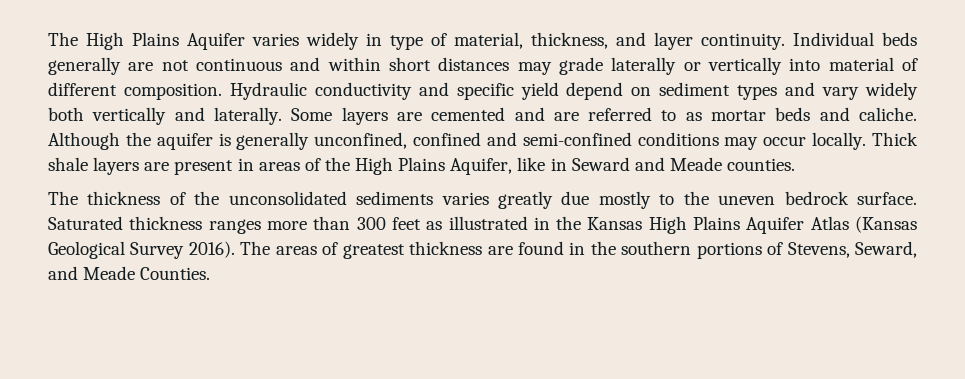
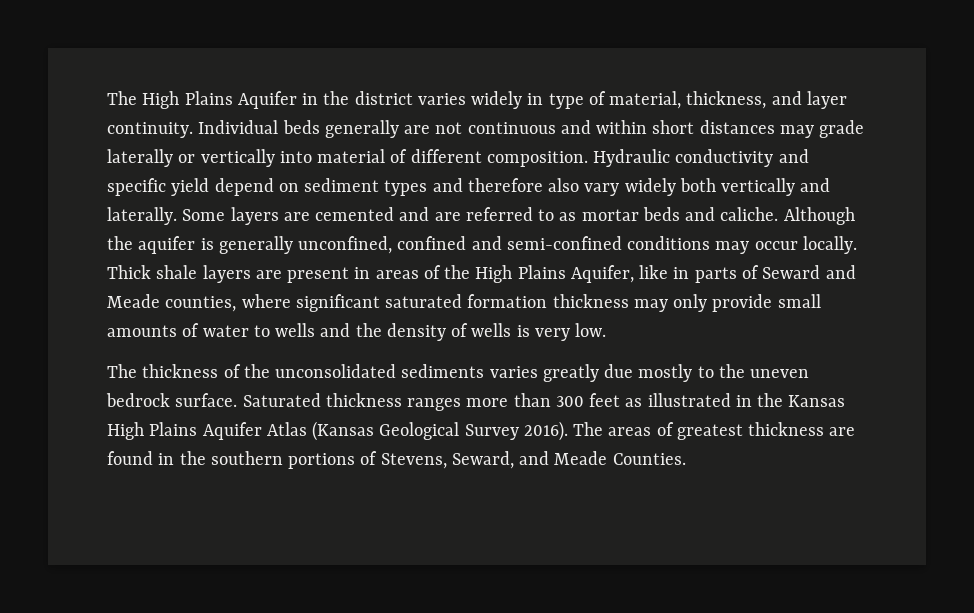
(245, 41) none -> [302,91,413,105] in the district
(816, 89) none -> [467,178,580,192] therefore also
(567, 164) none -> [694,265,759,283] parts of
[727,158,796,171] counties. -> [165,294,821,312] [107,323,607,341] counties, where significant saturated formation thickness may only provide small amounts of water to wells and the density of wells is very low.

